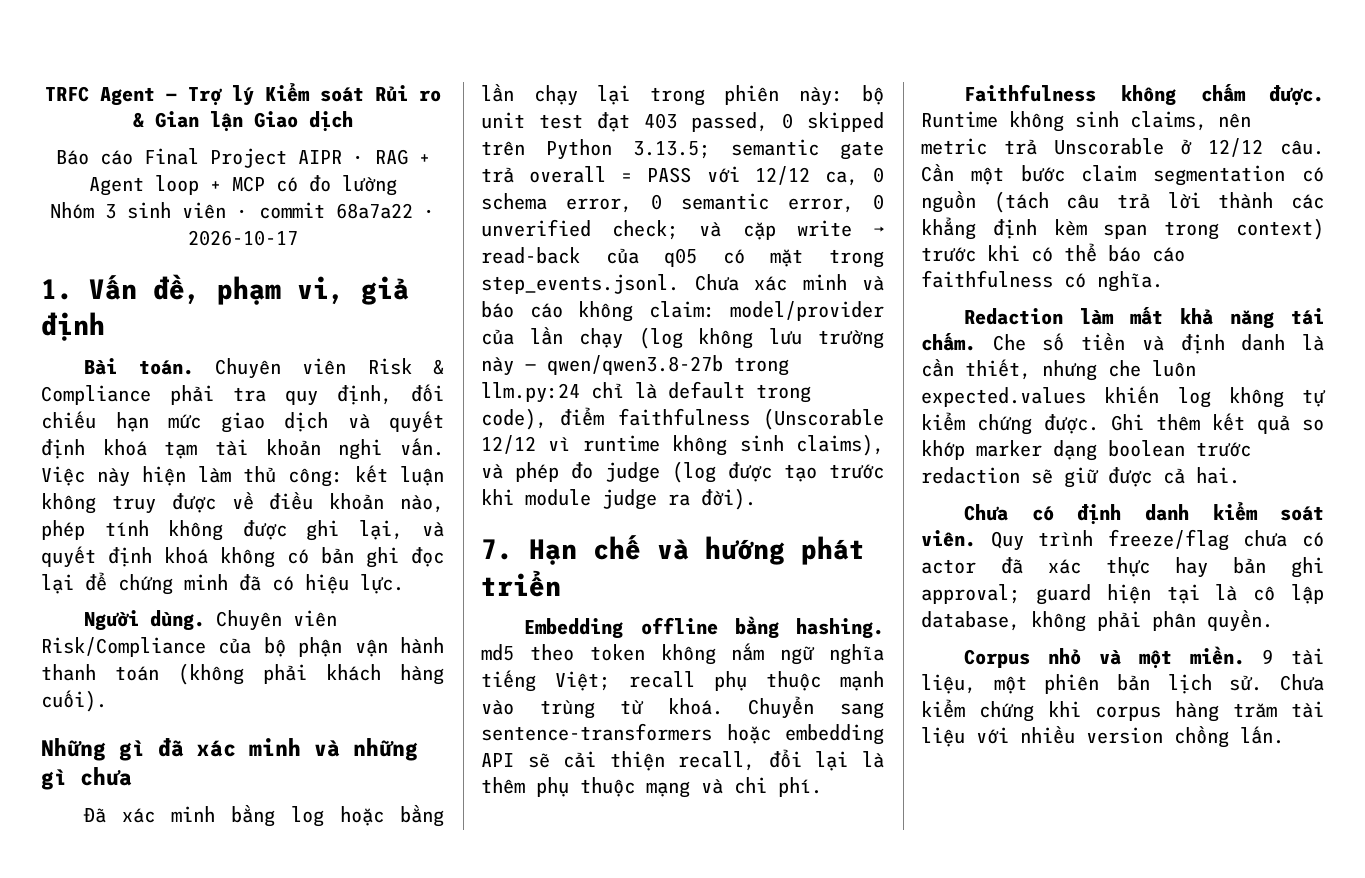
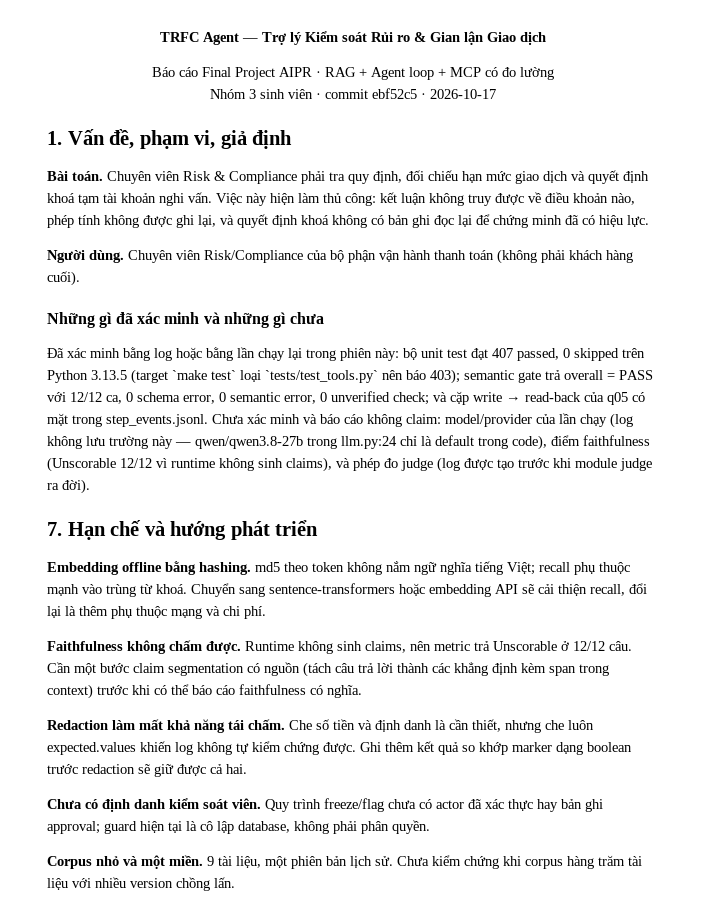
[336,203,413,219] 68a7a22 -> [371,88,417,99] ebf52c5
[644,113,677,129] 403 -> [492,348,513,358] 407
[633,141,710,159] 3.13.5; -> [91,369,460,384] 3.13.5 (target `make test` loại `tests/test_tools.py` nên báo 403);

